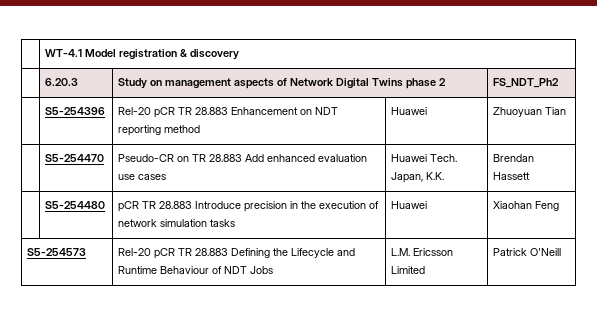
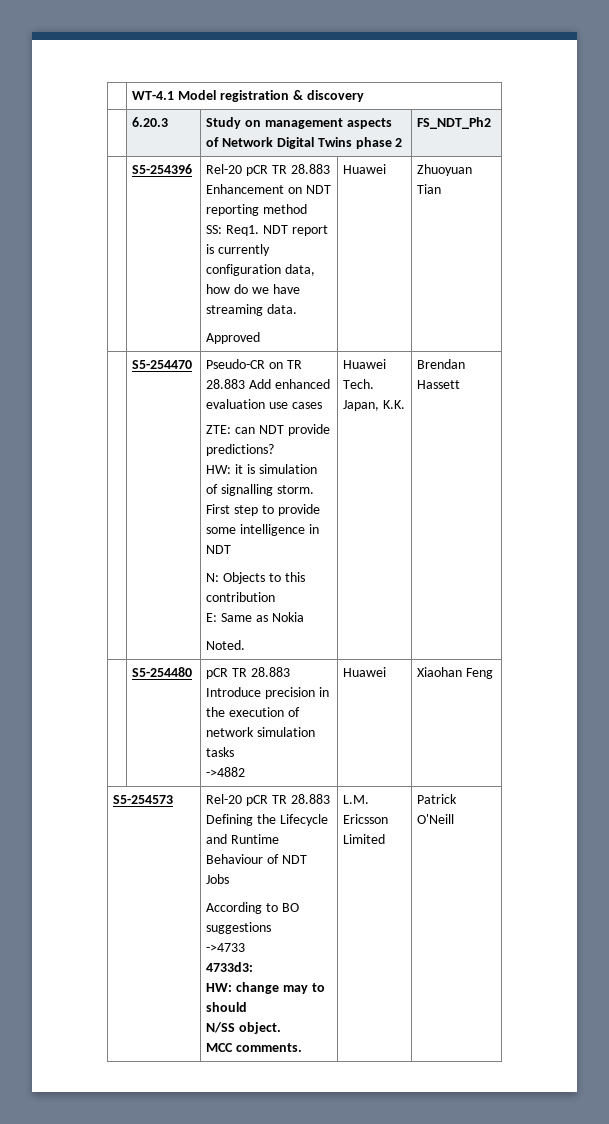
(201, 129) none -> [206,225,328,236] [206,244,271,256] [206,264,316,276] [206,284,300,294] [206,304,298,316] [206,332,261,344] // SS: Req1. NDT report is currently configuration data, how do we have streaming data. // Approved
(167, 177) none -> [206,424,330,436] [206,444,275,456] [206,464,317,474] [206,484,315,496] [206,504,320,516] [206,524,320,536] [206,545,232,554] [206,572,305,584] [206,592,276,602] [206,612,304,622] [206,640,246,650] // ZTE: can NDT provide predictions? // HW: it is simulation of signalling storm. First step to provide some intelligence in NDT // N: Objects to this contribution // E: Same as Nokia // Noted.
(236, 223) none -> [206,767,246,777] // ->4882
(274, 270) none -> [206,902,300,914] [206,922,272,934] [206,943,246,952] [206,962,254,972] [206,982,325,994] [206,1002,248,1012] [206,1022,282,1034] [206,1043,303,1052] // According to BO suggestions // ->4733 // 4733d3: // HW: change may to should // N/SS object. // MCC comments.

